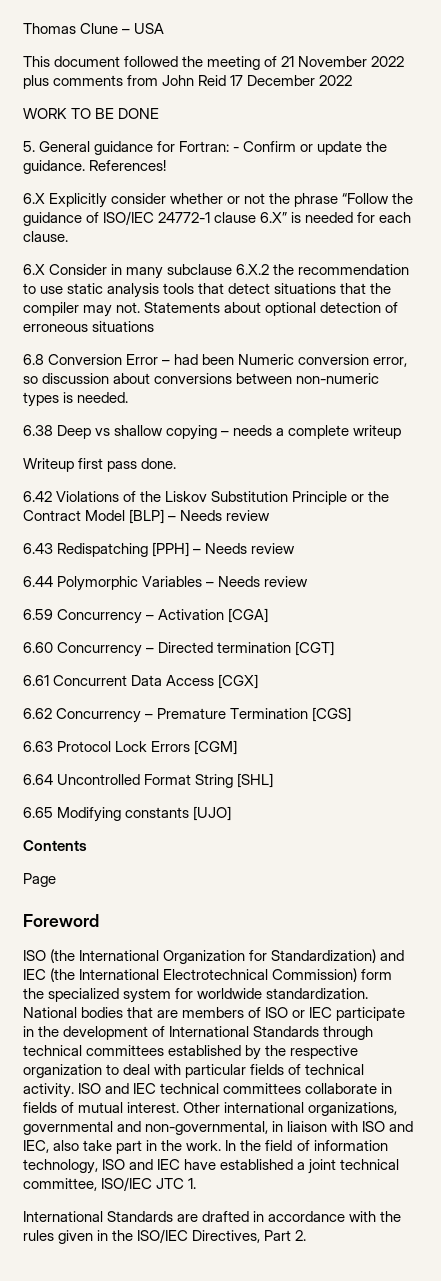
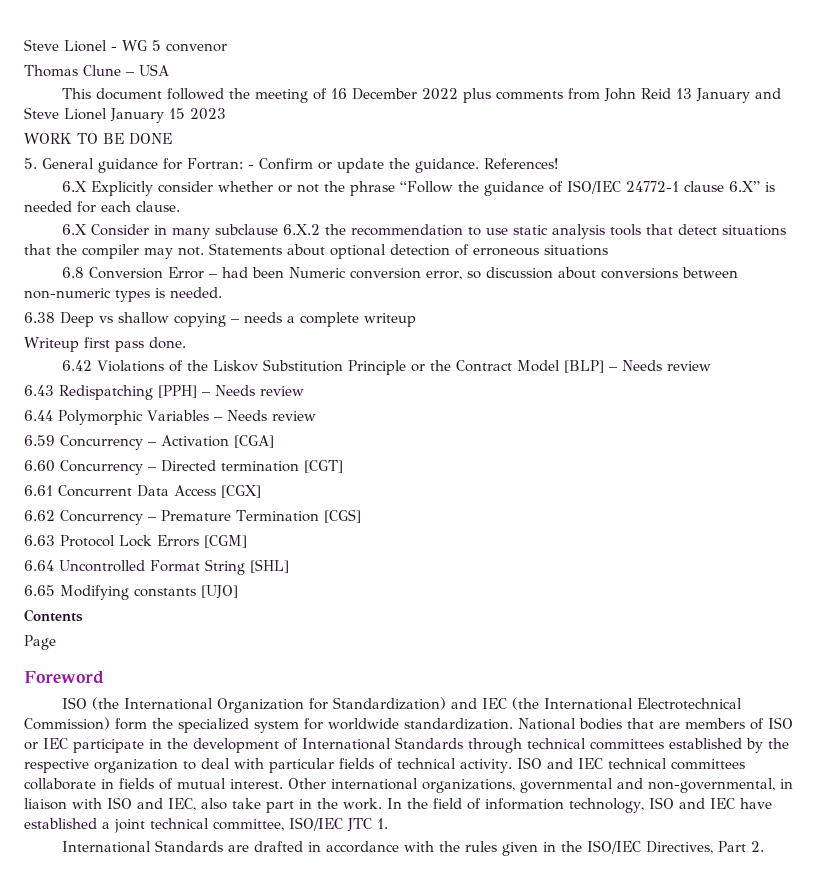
(23, 28) none -> [24,39,227,52] Steve Lionel - WG 5 convenor //
[281,56,368,67] 21 November -> [330,88,417,100] 16 December
[230,75,353,86] 17 December 2022 -> [675,88,781,103] [24,107,226,123] 13 January and Steve Lionel January 15 2023

